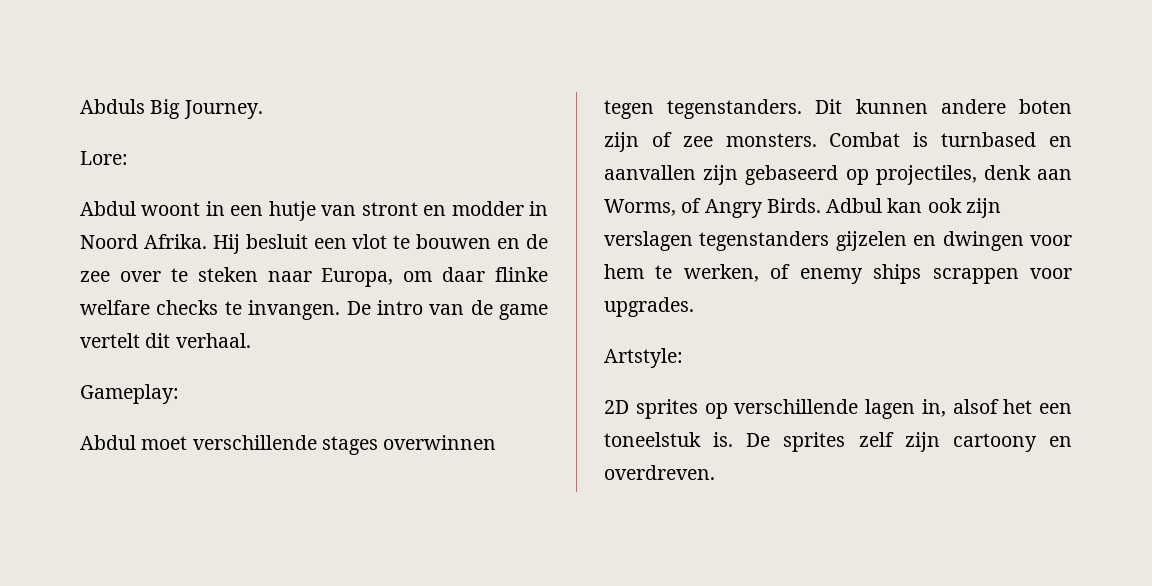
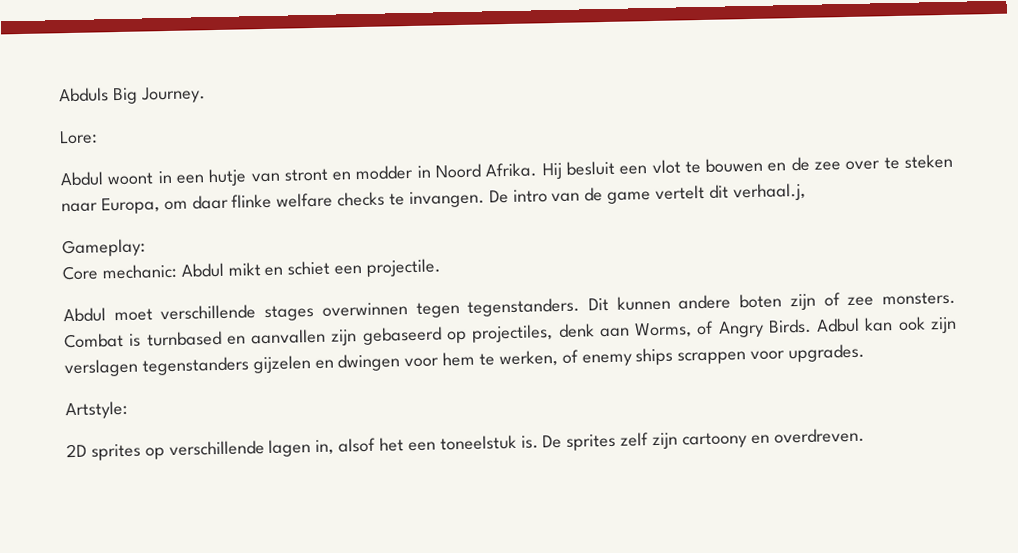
[175,333,251,348] verhaal. -> [732,182,806,202] verhaal.j,
(179, 394) none -> [62,258,442,281] // Core mechanic: Abdul mikt en schiet een projectile.

